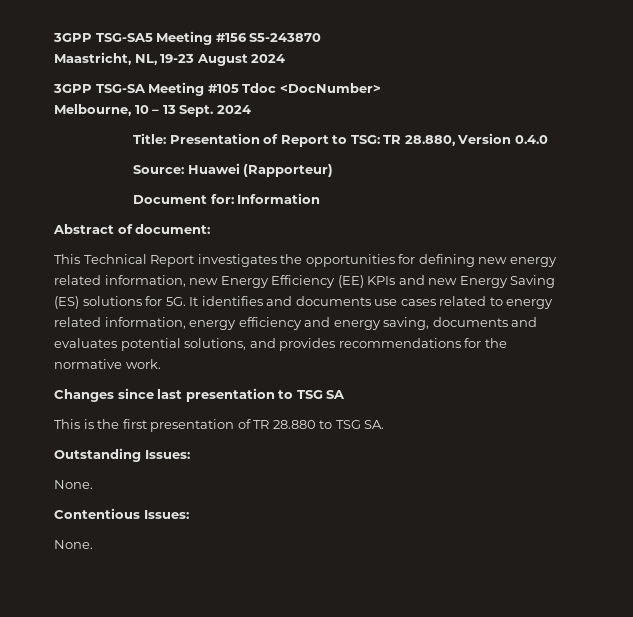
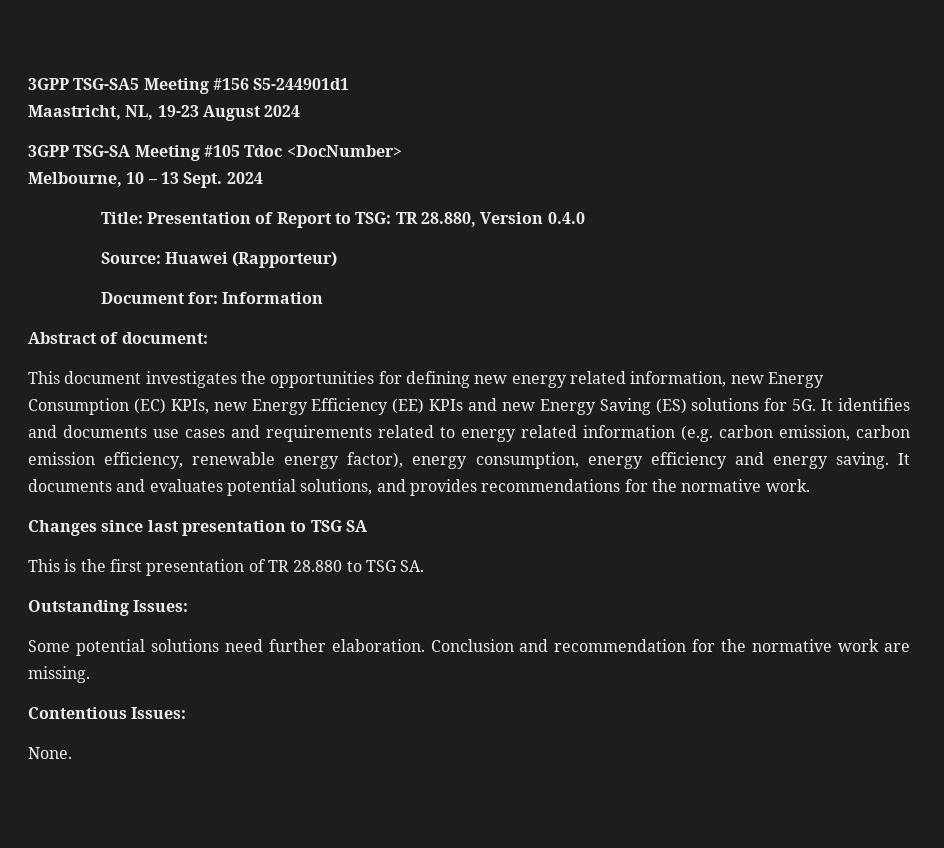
[249,33,322,42] S5-243870 -> [253,78,350,90] S5-244901d1
[83,254,195,267] Technical Report -> [64,371,142,384] document
(269, 282) none -> [28,398,308,415] Consumption (EC) KPIs, new Energy
(436, 302) none -> [231,425,372,442] and requirements
[104,317,186,329] information, -> [583,425,910,442] [28,452,579,469] information (e.g. carbon emission, carbon emission efficiency, renewable energy factor), energy consumption,
[383,317,430,330] saving, -> [835,452,911,469] saving. It
[54,480,93,489] None. -> [28,639,910,656] [28,666,90,683] Some potential solutions need further elaboration. Conclusion and recommendation for the normative work are missing.

